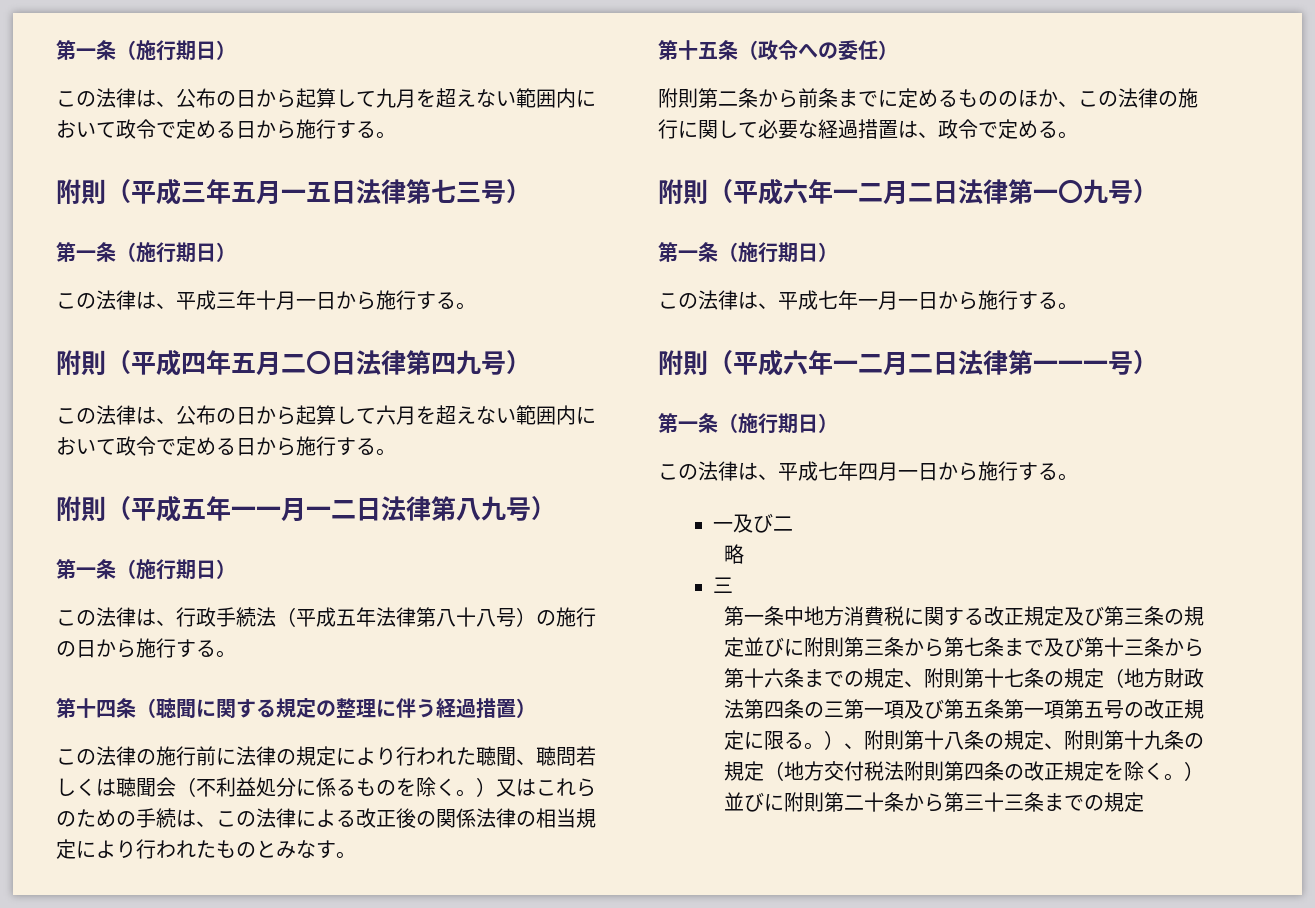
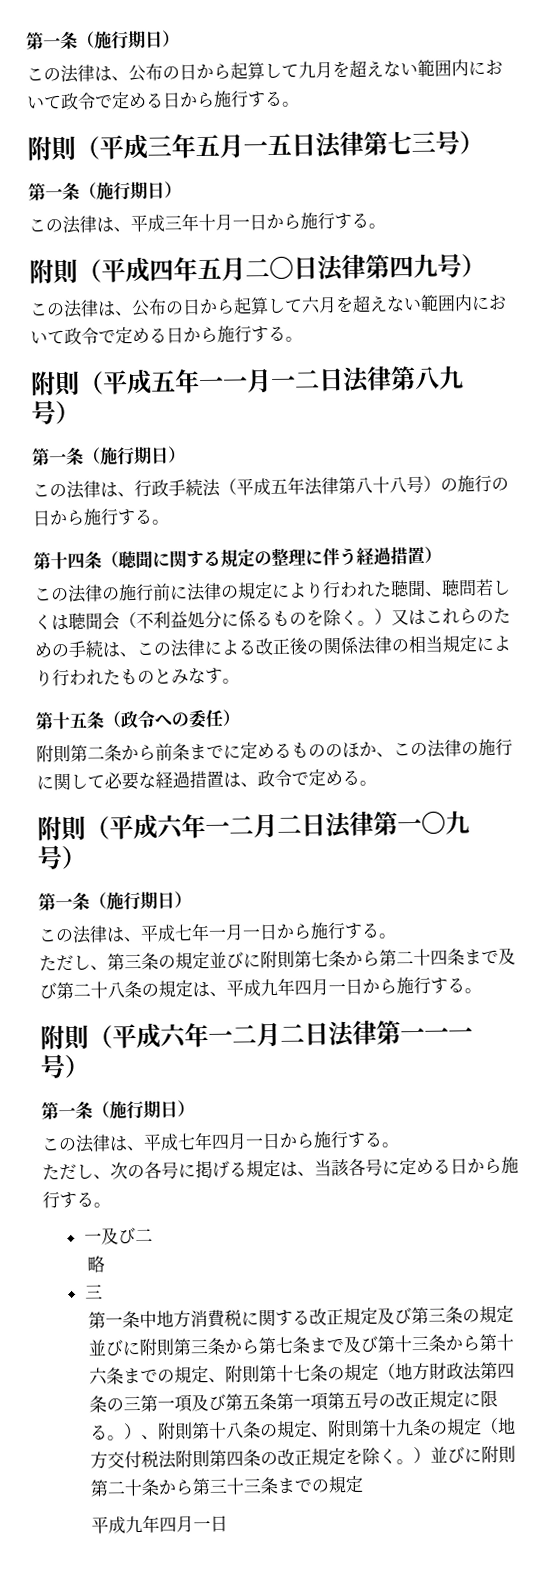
(1078, 306) none -> [39,947,516,972] [39,976,482,1000] // ただし、第三条の規定並びに附則第七条から第二十四条まで及び第二十八条の規定は、平成九年四月一日から施行する。
(1078, 477) none -> [42,1156,519,1181] [42,1191,111,1209] // ただし、次の各号に掲げる規定は、当該各号に定める日から施行する。
(1145, 802) none -> [90,1514,228,1534] // 平成九年四月一日

